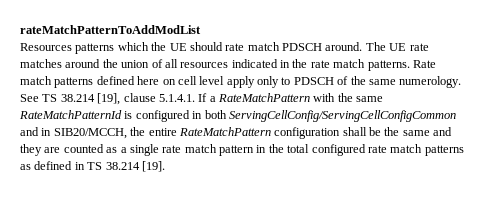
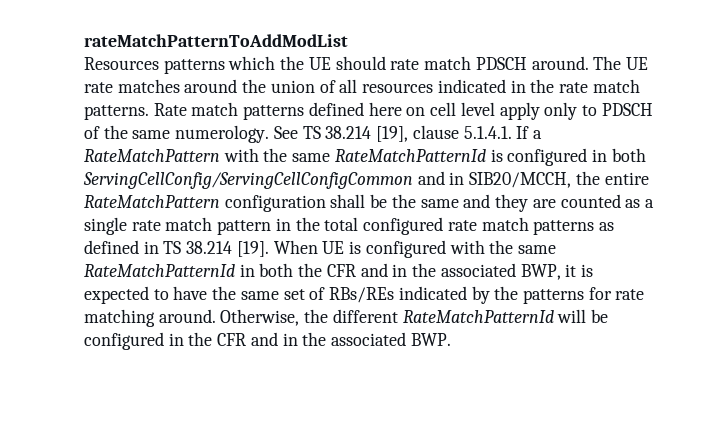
(165, 166) none -> [273,240,556,258] [84,263,593,280] [84,286,645,304] [84,309,609,327] [84,332,451,350] When UE is configured with the same RateMatchPatternId in both the CFR and in the associated BWP, it is expected to have the same set of RBs/REs indicated by the patterns for rate matching around. Otherwise, the different RateMatchPatternId will be configured in the CFR and in the associated BWP.

